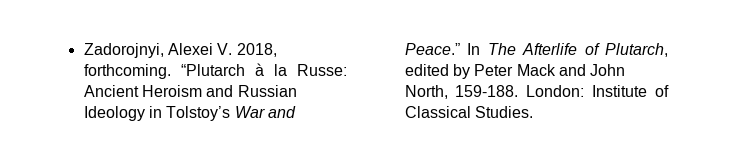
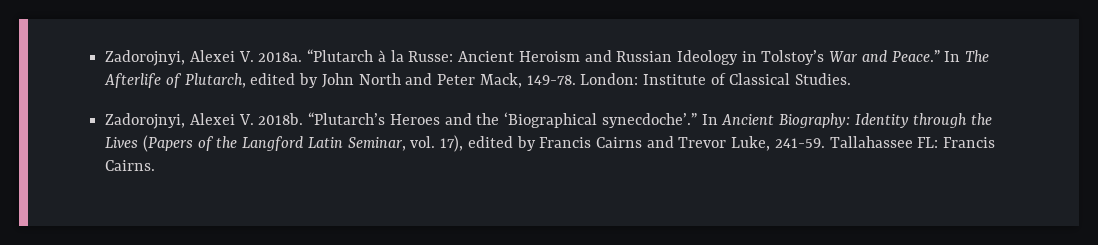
[83,43,277,58] [83,64,171,79] Zadorojnyi, Alexei V. 2018, forthcoming. -> [105,50,303,66] Zadorojnyi, Alexei V. 2018a.
[474,64,626,76] [404,85,519,99] Peter Mack and John North, 159-188. -> [321,73,576,88] John North and Peter Mack, 149-78.
(533, 112) none -> [105,112,993,129] [105,135,996,152] [105,160,156,171] // Zadorojnyi, Alexei V. 2018b. “Plutarch’s Heroes and the ‘Biographical synecdoche’.” In Ancient Biography: Identity through the Lives (Papers of the Langford Latin Seminar, vol. 17), edited by Francis Cairns and Trevor Luke, 241-59. Tallahassee FL: Francis Cairns.

